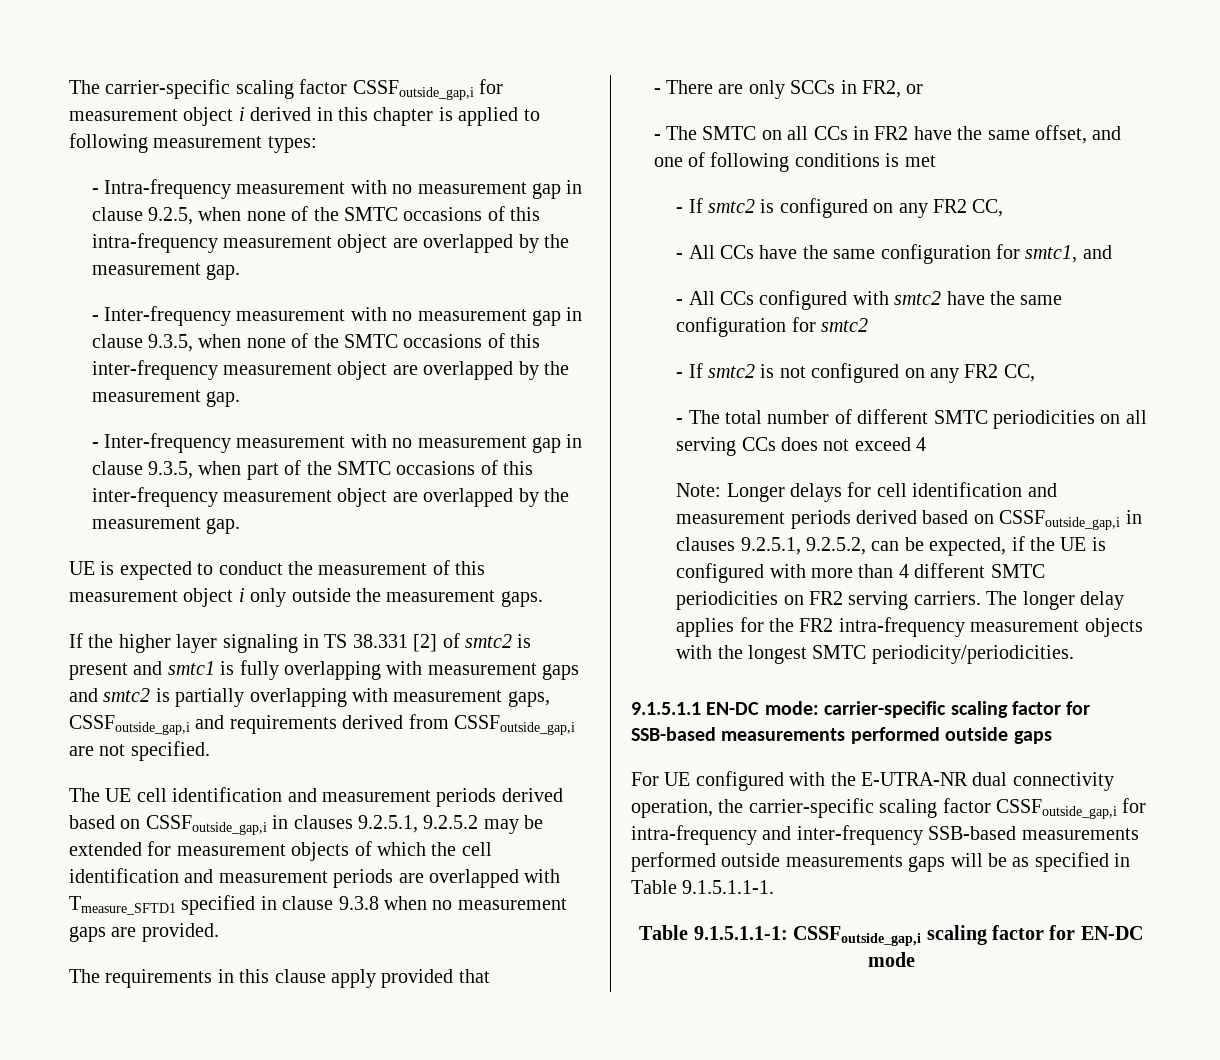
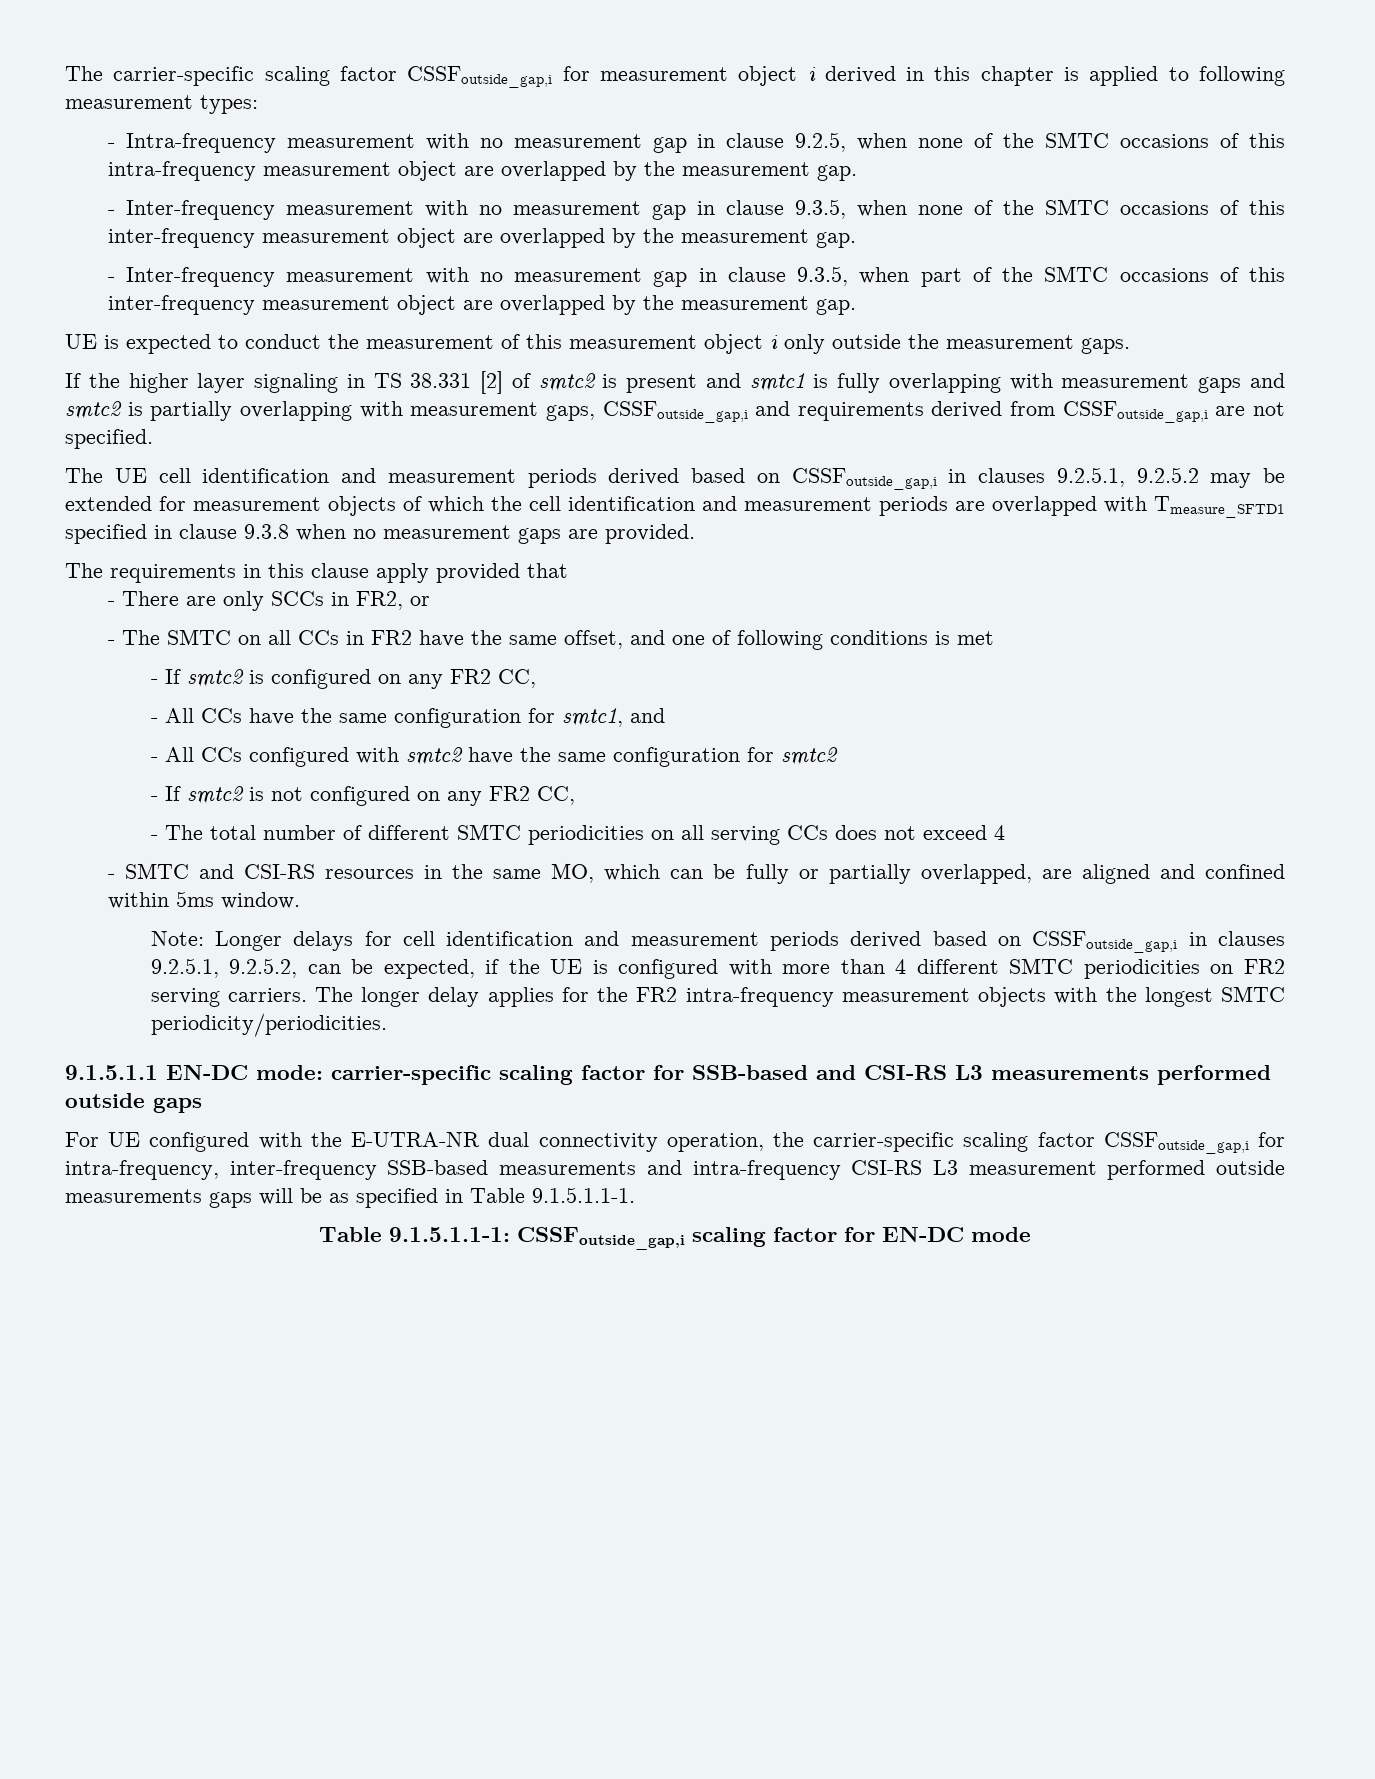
(927, 444) none -> [107,863,1285,884] [107,891,300,909] // - SMTC and CSI-RS resources in the same MO, which can be fully or partially overlapped, are aligned and confined within 5ms window.
(716, 734) none -> [816,1065,983,1080] and CSI-RS L3
[631,825,792,845] intra-frequency and -> [65,1160,219,1180] intra-frequency,
(1139, 834) none -> [646,1160,1097,1180] and intra-frequency CSI-RS L3 measurement

